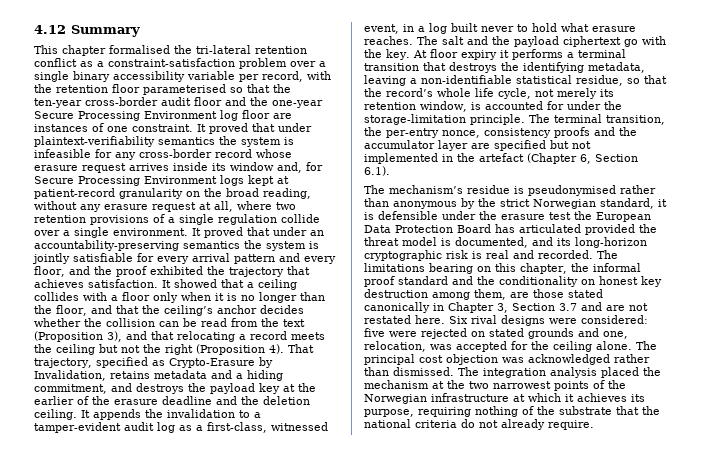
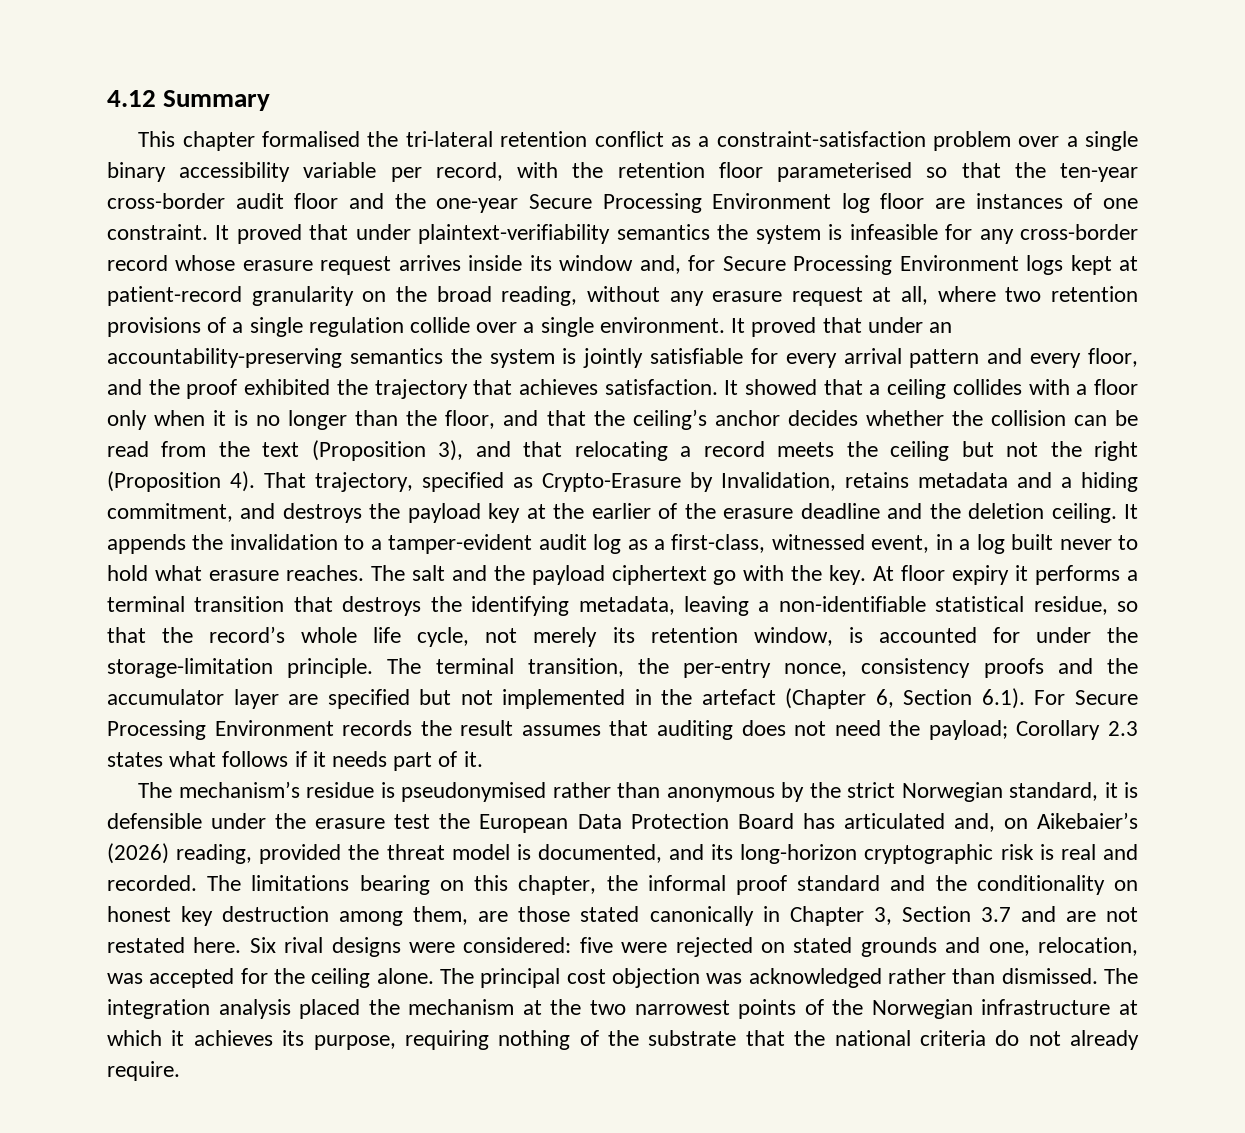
(390, 171) none -> [1034,690,1138,705] [107,720,1138,740] [107,751,483,771] For Secure Processing Environment records the result assumes that auditing does not need the payload; Corollary 2.3 states what follows if it needs part of it.
(581, 228) none -> [953,812,1138,832] [107,843,253,864] and, on Aikebaier’s (2026) reading,

